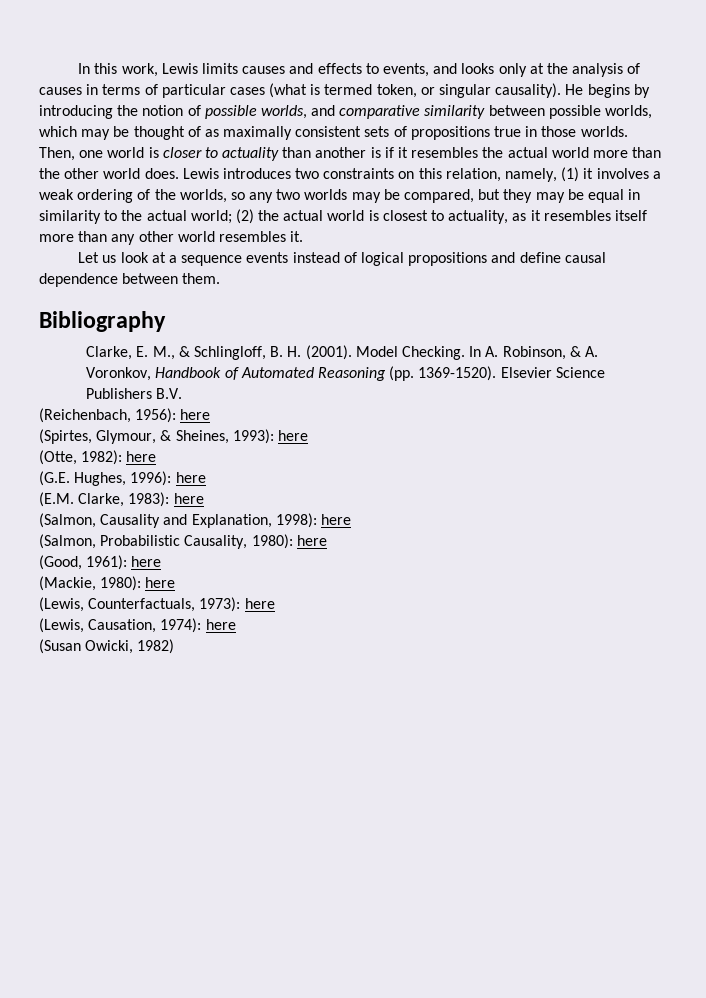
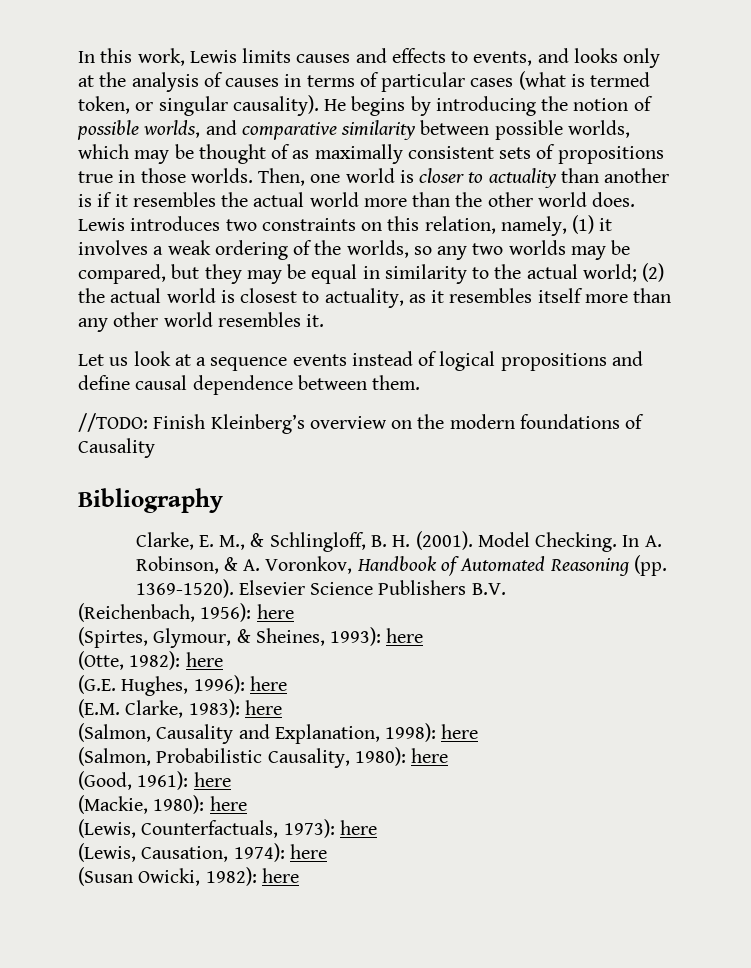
(221, 278) none -> [78,413,645,434] [78,438,155,458] // //TODO: Finish Kleinberg’s overview on the modern foundations of Causality
[137,639,175,654] 1982) -> [205,867,299,886] 1982): here

